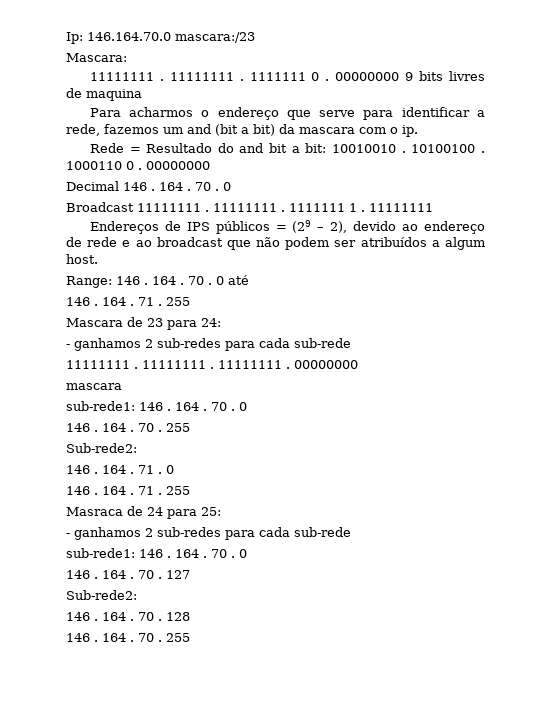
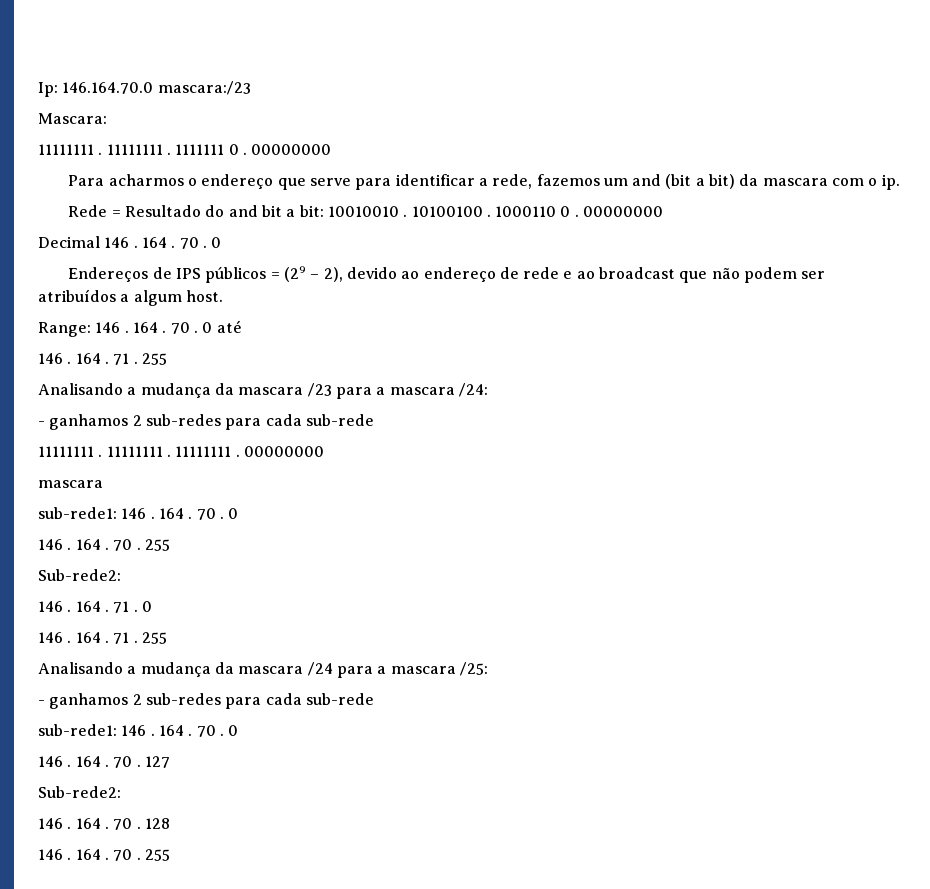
[405,71,485,81] [66,88,142,101] 9 bits livres de maquina -> (332, 149) none
[66,202,433,212] // Broadcast 11111111 . 11111111 . 1111111 1 . 11111111 -> (222, 242) none
[66,317,221,330] Mascara de 23 para 24: -> [38,383,488,399] Analisando a mudança da mascara /23 para a mascara /24:
[66,506,221,519] Masraca de 24 para 25: -> [38,662,488,678] Analisando a mudança da mascara /24 para a mascara /25:

